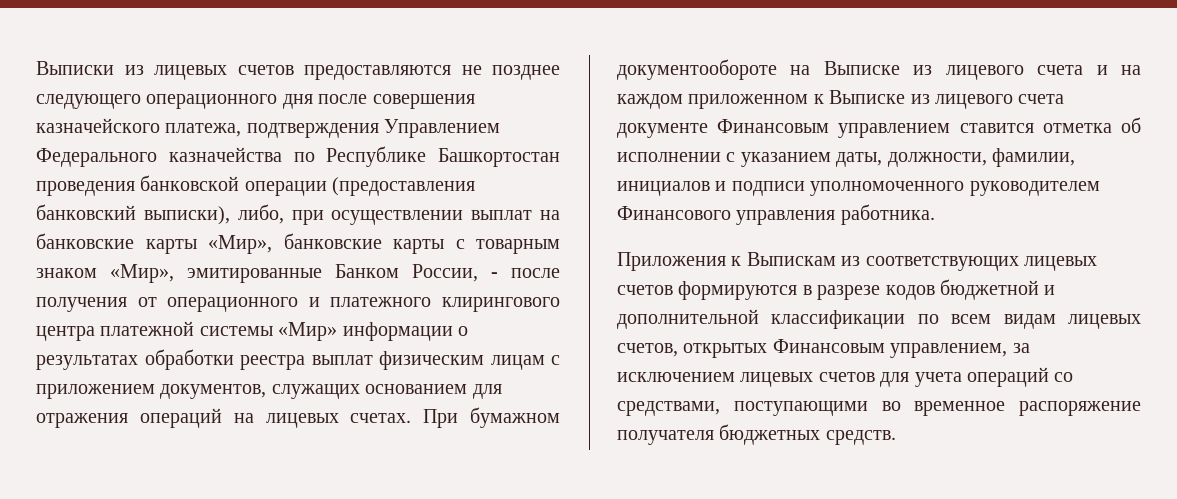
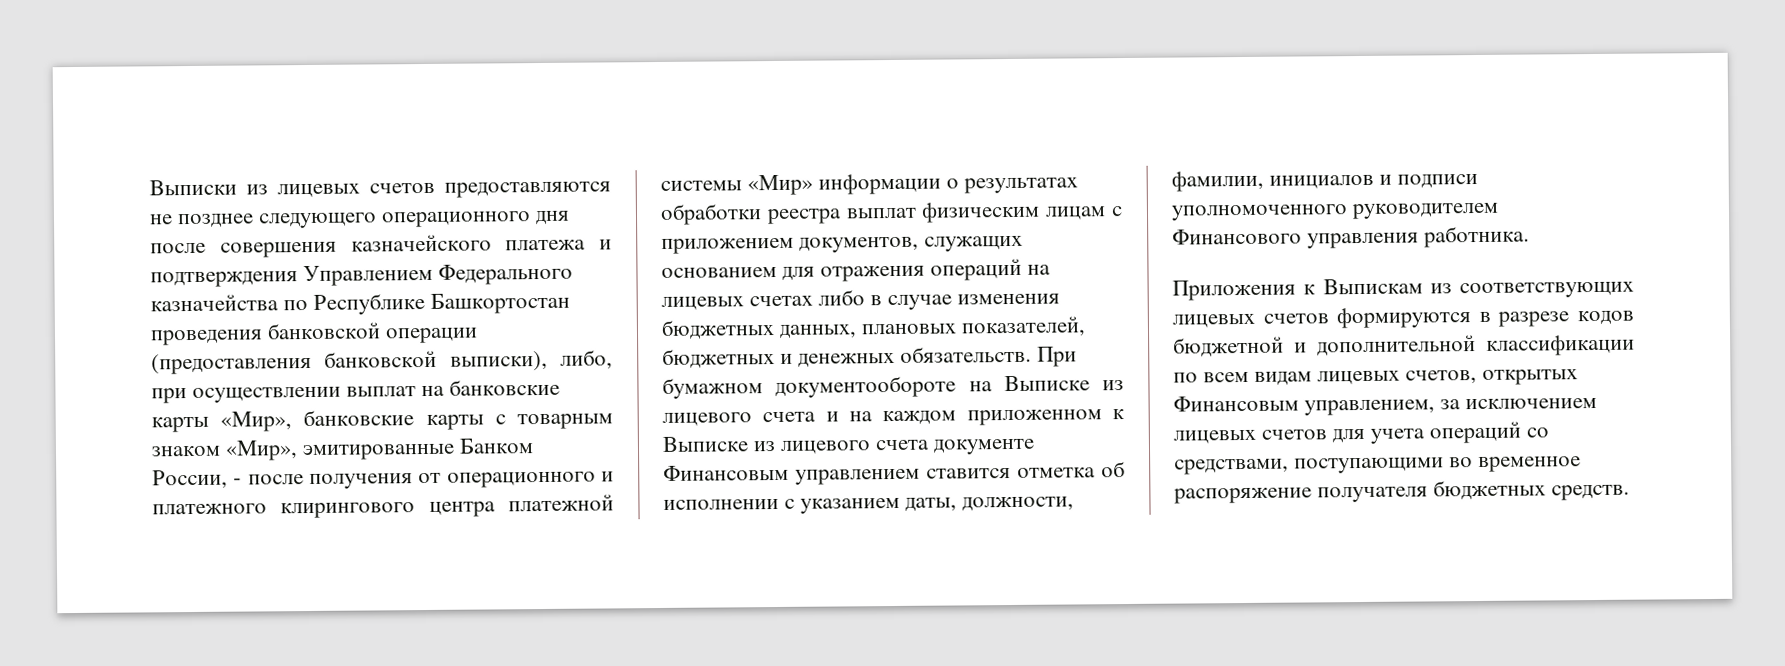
[165,123,242,137] платежа, -> [505,239,612,251] платежа и
[36,204,136,220] банковский -> [324,350,438,368] банковской
[350,413,412,423] счетах. -> [749,289,1061,311] [661,316,1087,340] [662,345,1033,369] счетах либо в случае изменения бюджетных данных, плановых показателей, бюджетных и денежных обязательств.

